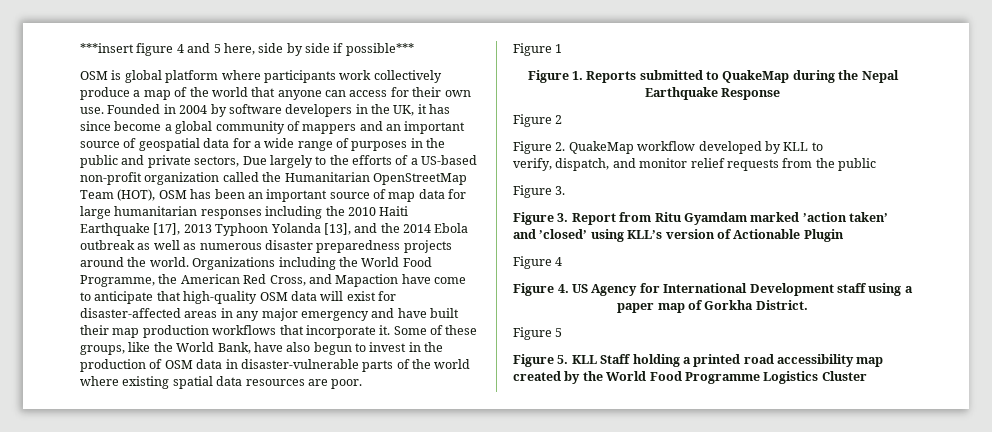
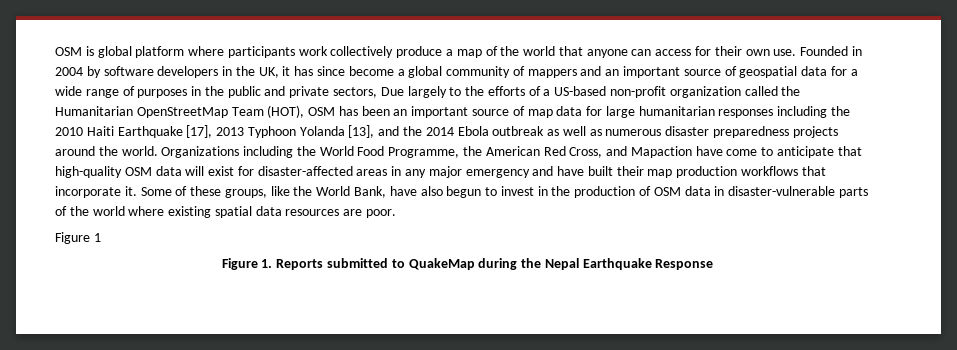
[80,43,414,56] ***insert figure 4 and 5 here, side by side if possible*** // -> (55, 51) none
[513,114,563,127] [513,141,823,154] [513,158,876,171] [513,185,566,198] [513,212,888,225] [513,229,844,242] [513,256,563,269] [513,283,913,296] [617,300,808,313] [513,327,563,340] [513,354,884,367] [513,371,867,384] // Figure 2 // Figure 2. QuakeMap workflow developed by KLL to // verify, dispatch, and monitor relief requests from the public // Figure 3. // Figure 3. Report from Ritu Gyamdam marked ’action taken’ and ’closed’ using KLL’s version of Actionable Plugin // Figure 4 // Figure 4. US Agency for International Development staff using a paper map of Gorkha District. // Figure 5 // Figure 5. KLL Staff holding a printed road accessibility map created by the World Food Programme Logistics Cluster -> (714, 264) none

